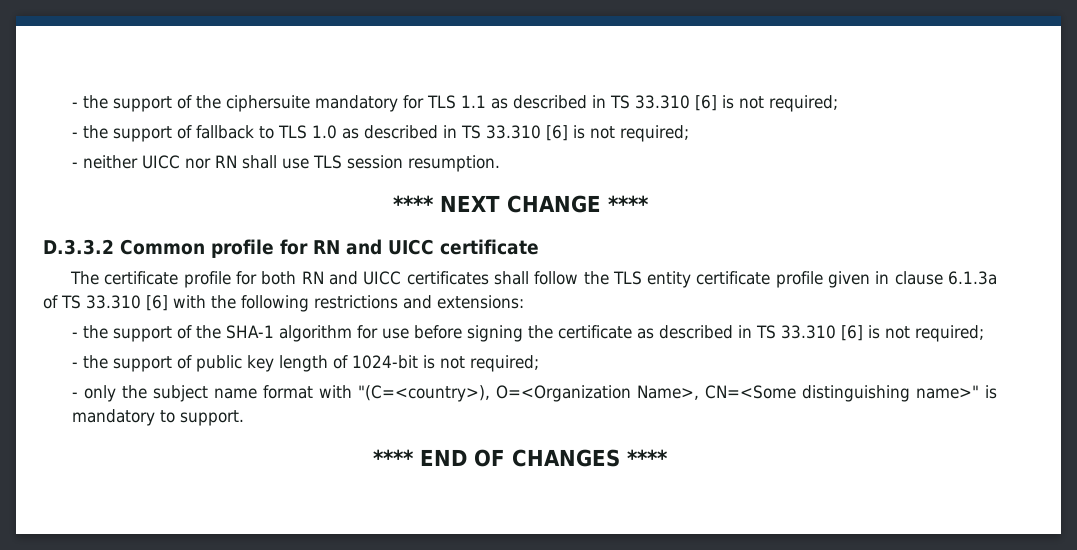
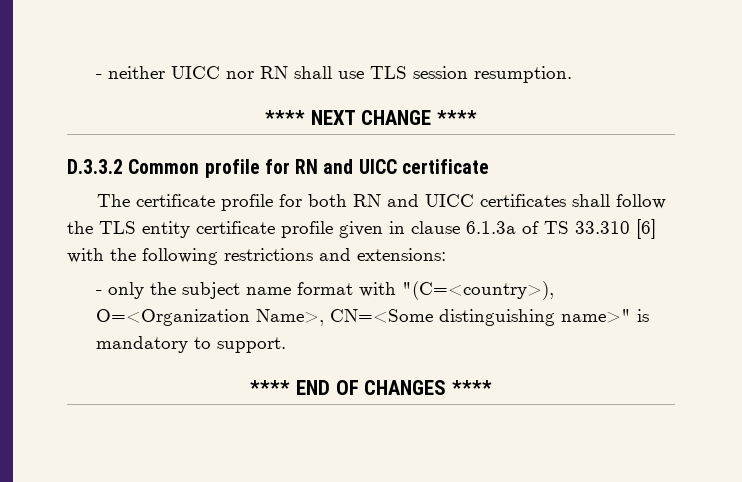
[72,95,839,112] [72,125,690,142] [72,162,79,168] - the support of the ciphersuite mandatory for TLS 1.1 as described in TS 33.310 [6] is not required; // - the support of fallback to TLS 1.0 as described in TS 33.310 [6] is not required; // - -> [95,74,102,79] -
[72,325,985,342] [72,355,540,372] // - the support of the SHA-1 algorithm for use before signing the certificate as described in TS 33.310 [6] is not required; // - the support of public key length of 1024-bit is not required; -> (446, 254) none

